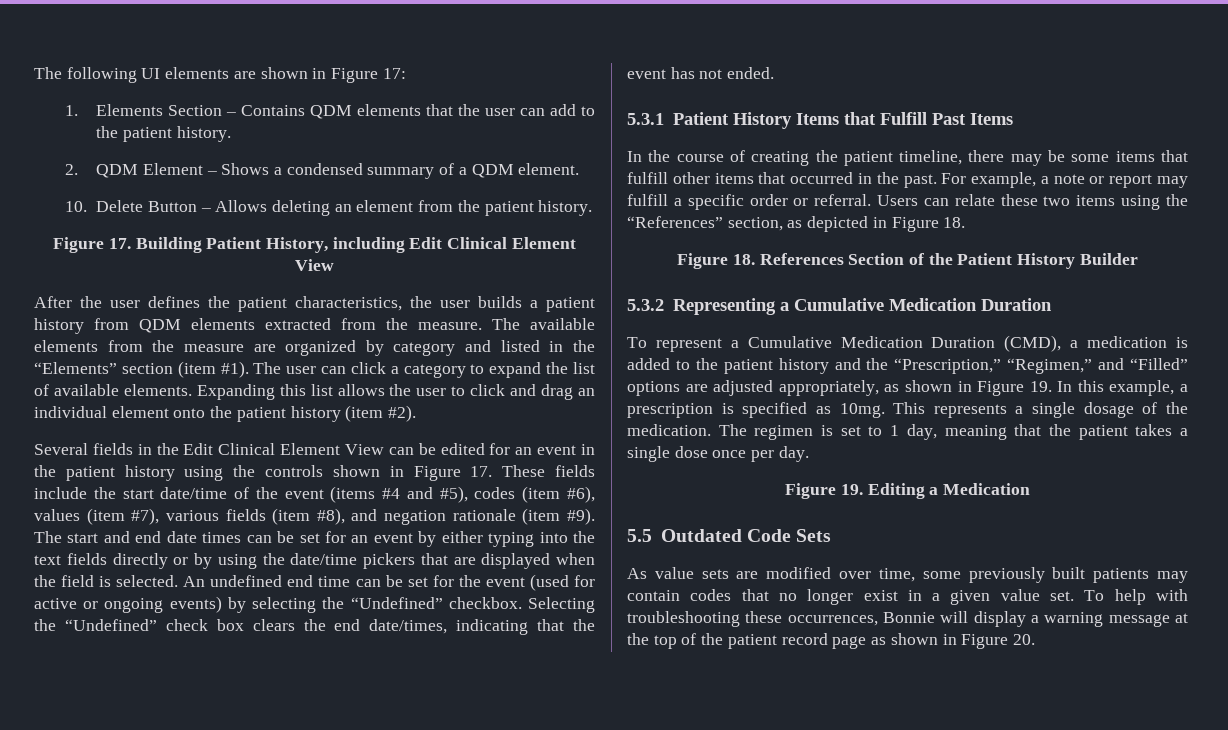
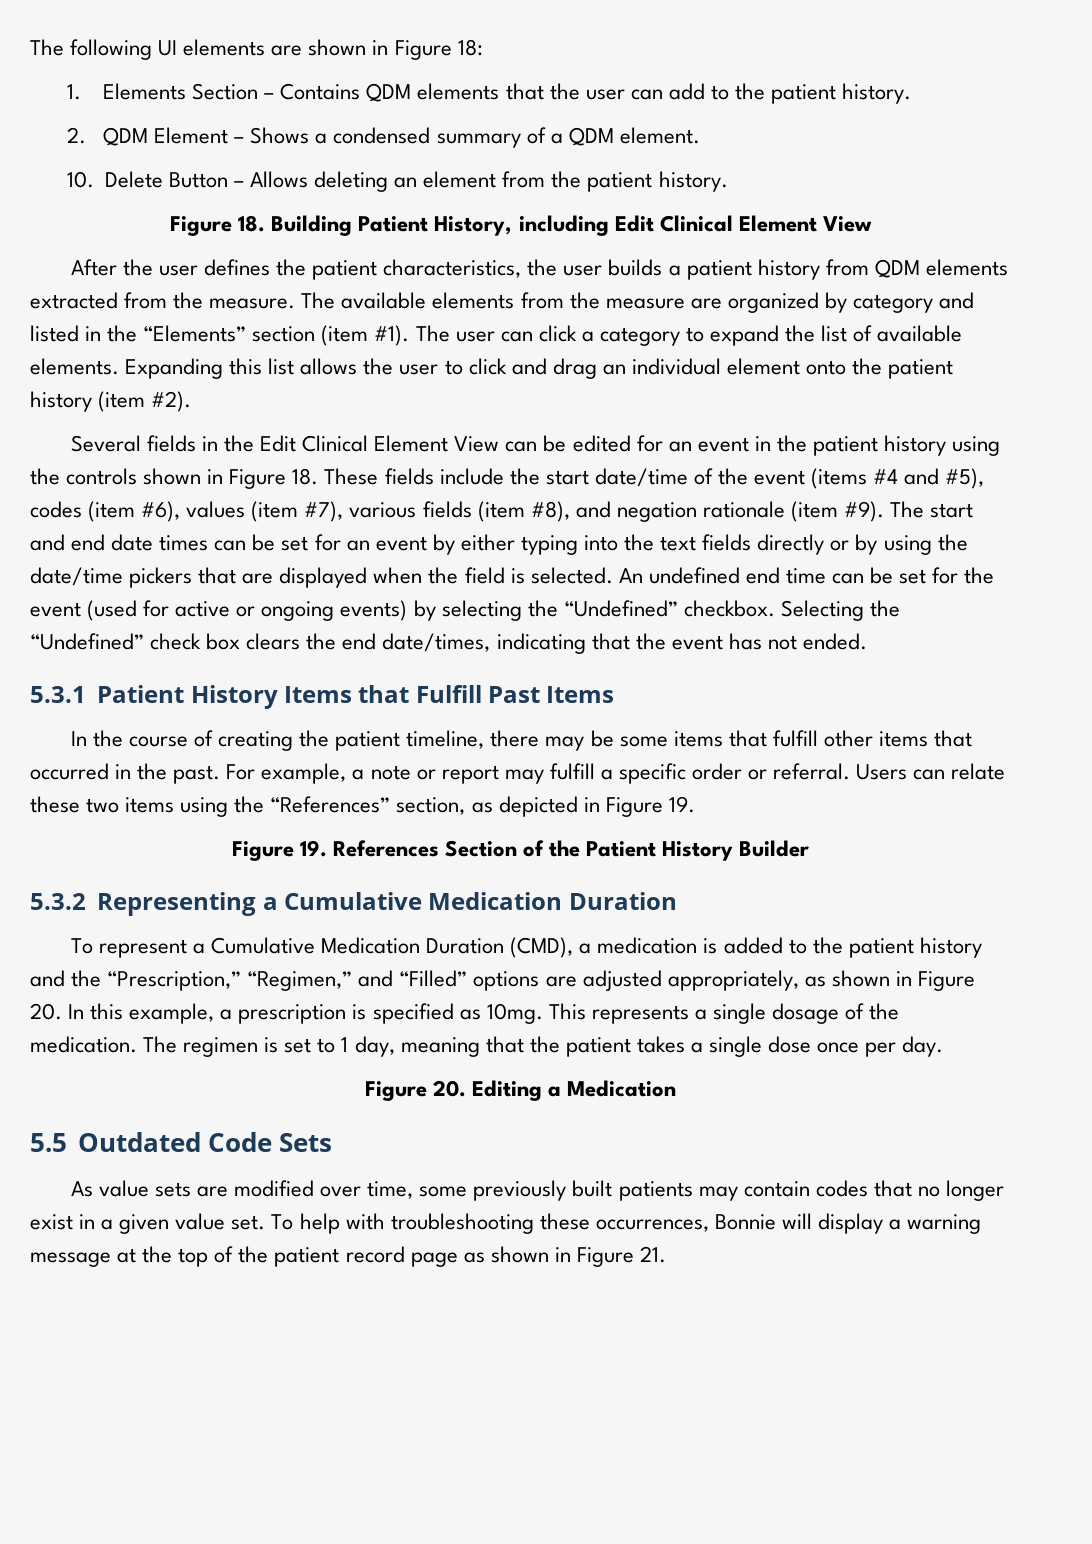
[382,68,406,79] 17: -> [457,39,483,56] 18:
[108,238,131,249] 17. -> [238,215,266,232] 18.
[470,466,493,477] 17. -> [292,468,319,485] 18.
[943,217,966,228] [677,253,755,269] 18. // Figure 18. -> [668,796,695,813] [231,840,327,861] 19. // Figure 19.
[1029,381,1052,392] 19. -> [30,1003,62,1020] 20.
[840,484,863,495] 19. -> [432,1080,466,1097] 20.
[1012,634,1035,645] 20. -> [639,1246,666,1263] 21.

